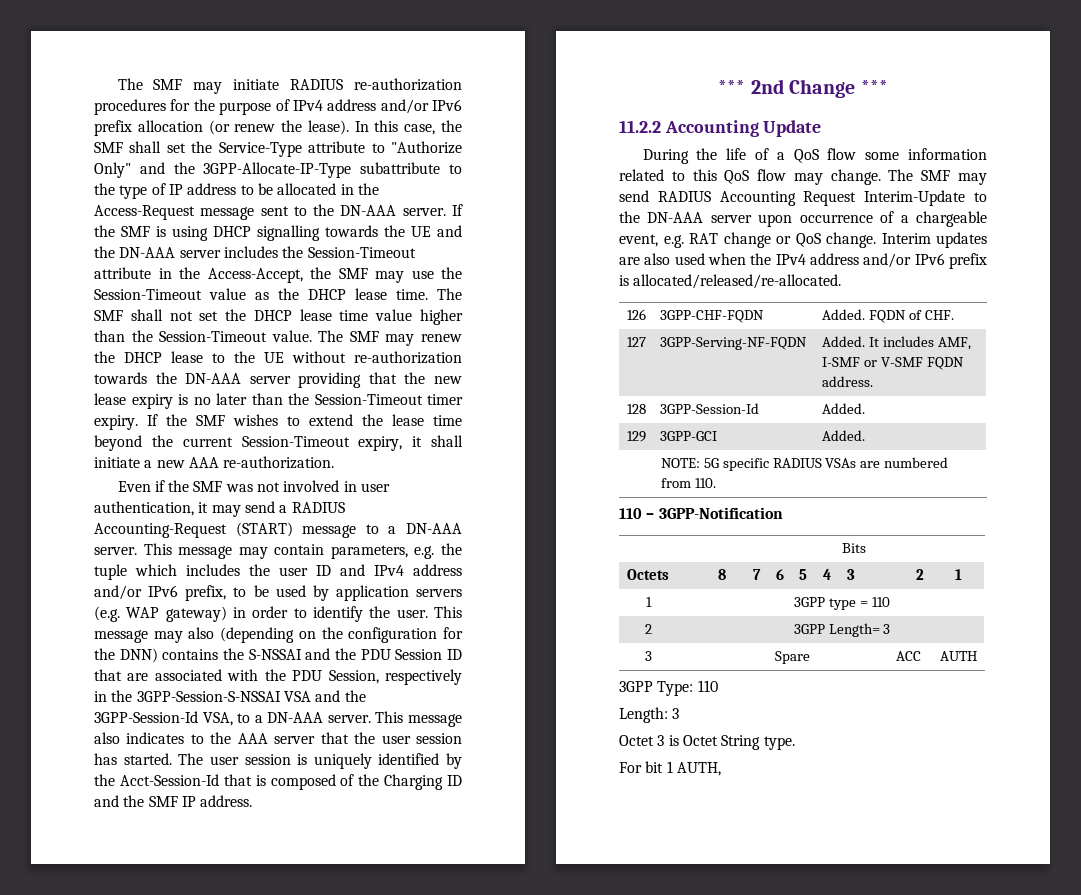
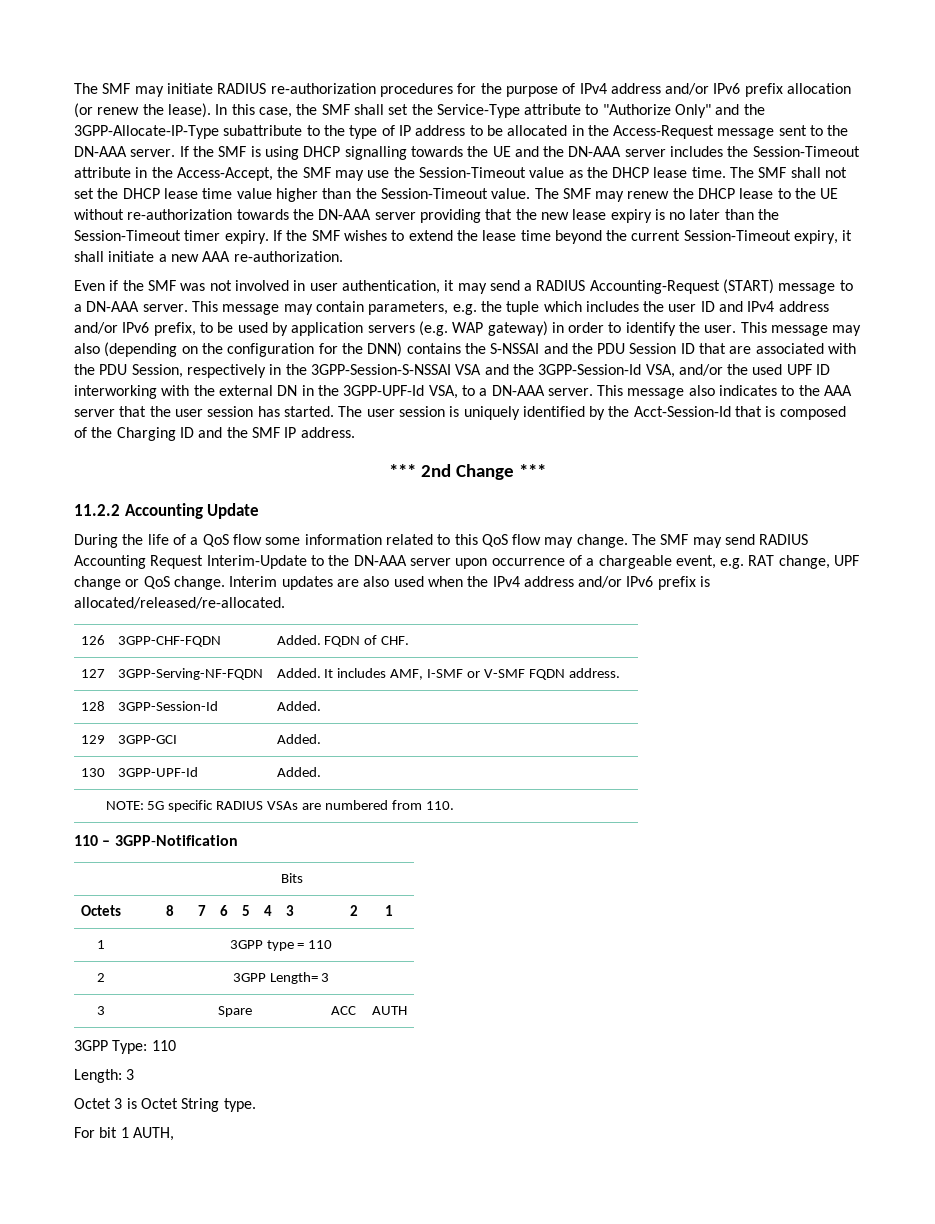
(233, 719) none -> [678,364,831,376] [74,385,458,399] and/or the used UPF ID interworking with the external DN in the 3GPP-UPF-Id VSA,
(718, 238) none -> [778,555,860,569] change, UPF
(866, 435) none -> [81,768,105,777] [117,767,198,777] [276,767,321,777] // 130 | 3GPP-UPF-Id | Added.

